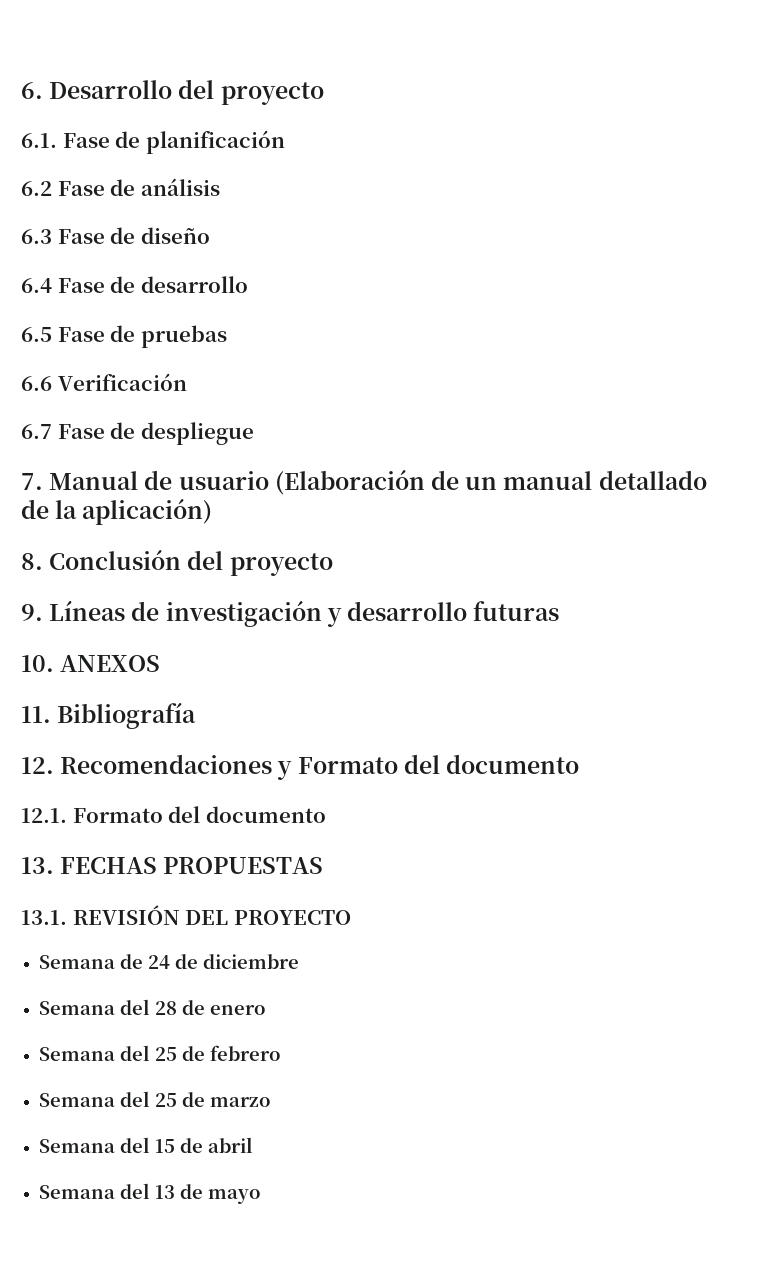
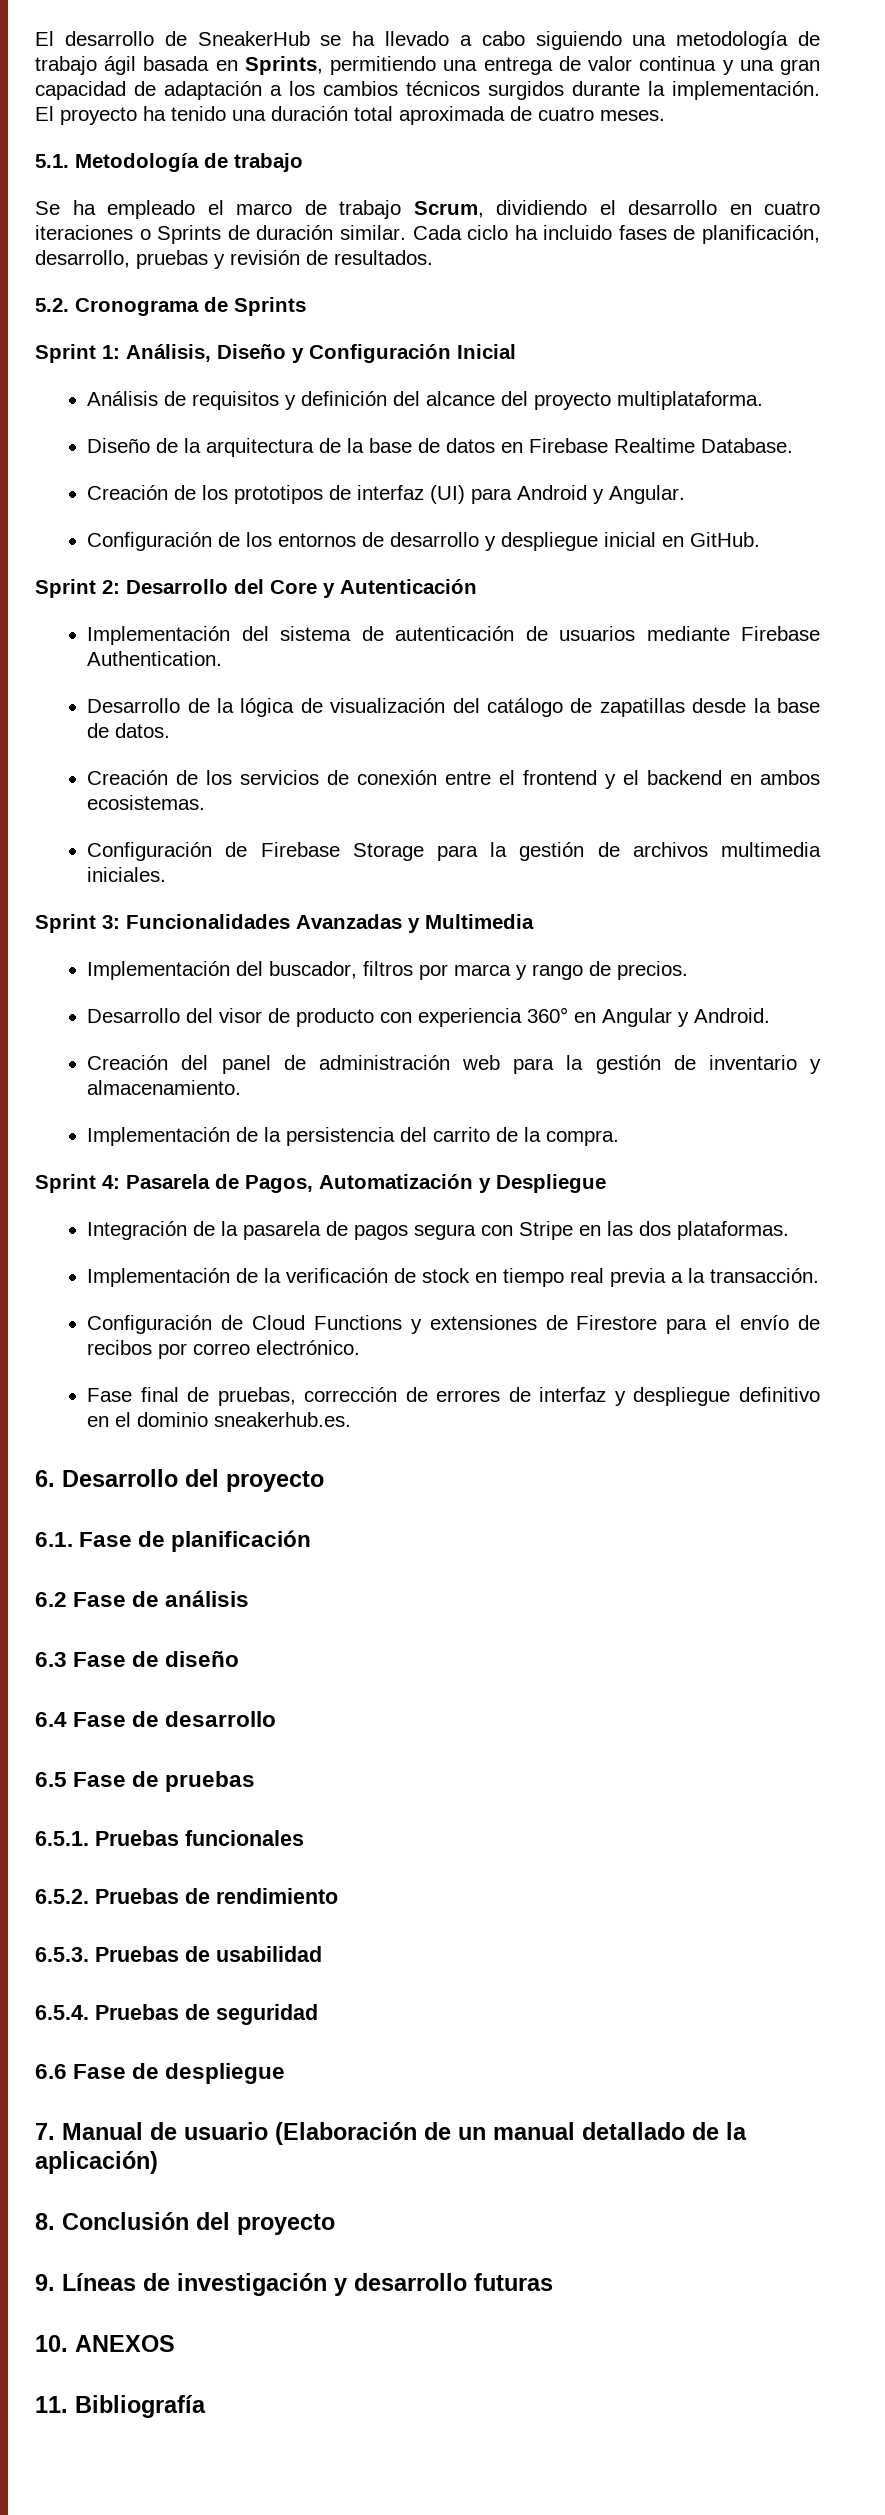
(21, 90) none -> [35,31,820,50] [35,56,821,75] [35,81,820,100] [35,106,665,125] [35,153,303,172] [35,200,820,219] [35,225,821,244] [35,250,433,269] [35,297,306,316] [35,344,516,363] [87,391,764,410] [87,438,794,457] [87,485,686,504] [87,532,761,551] [35,579,477,598] [87,626,821,645] [87,651,223,666] [87,698,820,717] [87,723,171,738] [87,770,820,789] [87,795,206,810] [87,842,821,861] [87,867,167,882] [35,914,534,933] [87,961,689,980] [87,1007,771,1027] [87,1055,821,1074] [87,1080,242,1095] [87,1127,620,1146] [35,1174,606,1193] [87,1221,790,1240] [87,1268,820,1287] [87,1315,820,1334] [87,1340,361,1359] [87,1387,820,1406] [87,1412,352,1427] El desarrollo de SneakerHub se ha llevado a cabo siguiendo una metodología de trabajo ágil basada en Sprints, permitiendo una entrega de valor continua y una gran capacidad de adaptación a los cambios técnicos surgidos durante la implementación. El proyecto ha tenido una duración total aproximada de cuatro meses. // 5.1. Metodología de trabajo // Se ha empleado el marco de trabajo Scrum, dividiendo el desarrollo en cuatro iteraciones o Sprints de duración similar. Cada ciclo ha incluido fases de planificación, desarrollo, pruebas y revisión de resultados. // 5.2. Cronograma de Sprints // Sprint 1: Análisis, Diseño y Configuración Inicial // Análisis de requisitos y definición del alcance del proyecto multiplataforma. // Diseño de la arquitectura de la base de datos en Firebase Realtime Database. // Creación de los prototipos de interfaz (UI) para Android y Angular. // Configuración de los entornos de desarrollo y despliegue inicial en GitHub. // Sprint 2: Desarrollo del Core y Autenticación // Implementación del sistema de autenticación de usuarios mediante Firebase Authentication. // Desarrollo de la lógica de visualización del catálogo de zapatillas desde la base de datos. // Creación de los servicios de conexión entre el frontend y el backend en ambos ecosistemas. // Configuración de Firebase Storage para la gestión de archivos multimedia iniciales. // Sprint 3: Funcionalidades Avanzadas y Multimedia // Implementación del buscador, filtros por marca y rango de precios. // Desarrollo del visor de producto con experiencia 360° en Angular y Android. // Creación del panel de administración web para la gestión de inventario y almacenamiento. // Implementación de la persistencia del carrito de la compra. // Sprint 4: Pasarela de Pagos, Automatización y Despliegue // Integración de la pasarela de pagos segura con Stripe en las dos plataformas. // Implementación de la verificación de stock en tiempo real previa a la transacción. // Configuración de Cloud Functions y extensiones de Firestore para el envío de recibos por correo electrónico. // Fase final de pruebas, corrección de errores de interfaz y despliegue definitivo en el dominio sneakerhub.es. //
(227, 336) none -> [35,1830,304,1846] [35,1888,338,1904] [35,1946,322,1962] [35,2004,318,2025] // 6.5.1. Pruebas funcionales // 6.5.2. Pruebas de rendimiento // 6.5.3. Pruebas de usabilidad // 6.5.4. Pruebas de seguridad
[57,373,187,391] [21,424,52,439] Verificación // 6.7 -> (67, 2071) none
[21,754,580,780] [21,806,326,823] [21,857,324,874] [21,905,351,925] [39,954,300,969] [39,999,267,1015] [39,1045,282,1061] [39,1091,272,1107] [39,1137,254,1153] [39,1183,262,1204] // 12. Recomendaciones y Formato del documento // 12.1. Formato del documento // 13. FECHAS PROPUESTAS // 13.1. REVISIÓN DEL PROYECTO // Semana de 24 de diciembre // Semana del 28 de enero // Semana del 25 de febrero // Semana del 25 de marzo // Semana del 15 de abril // Semana del 13 de mayo -> (206, 2406) none

